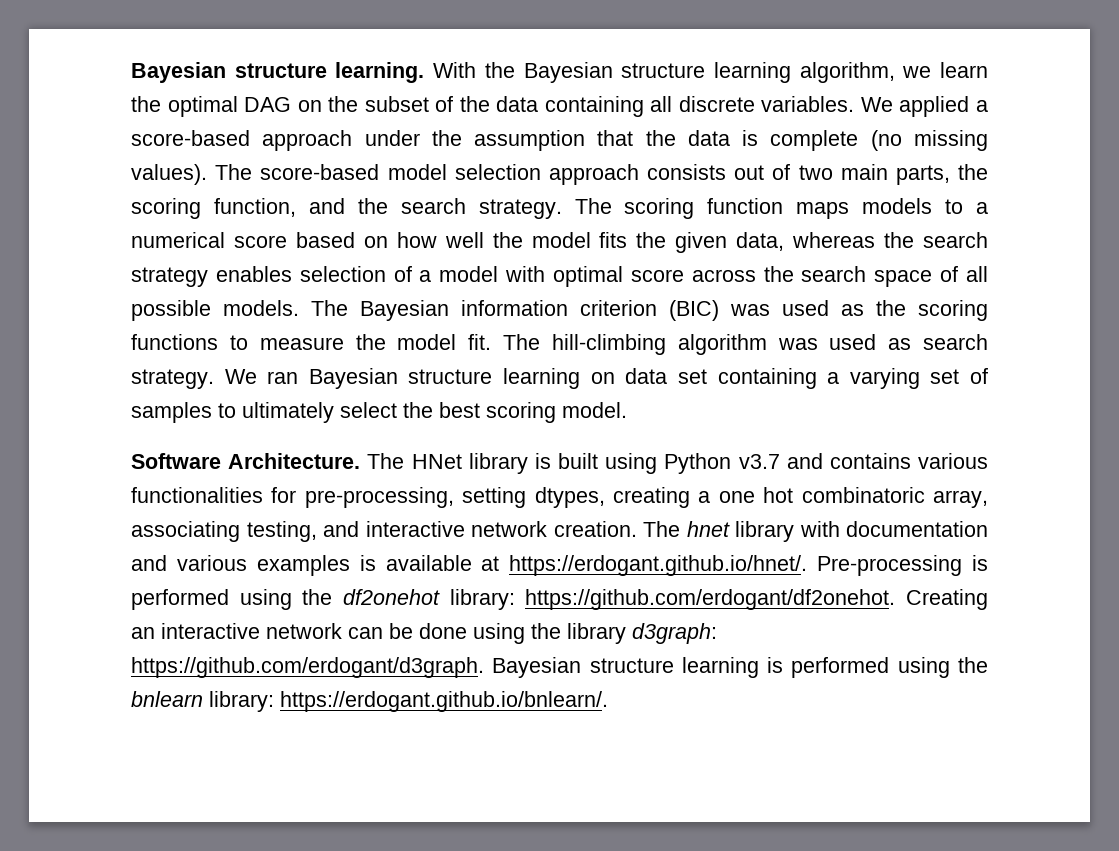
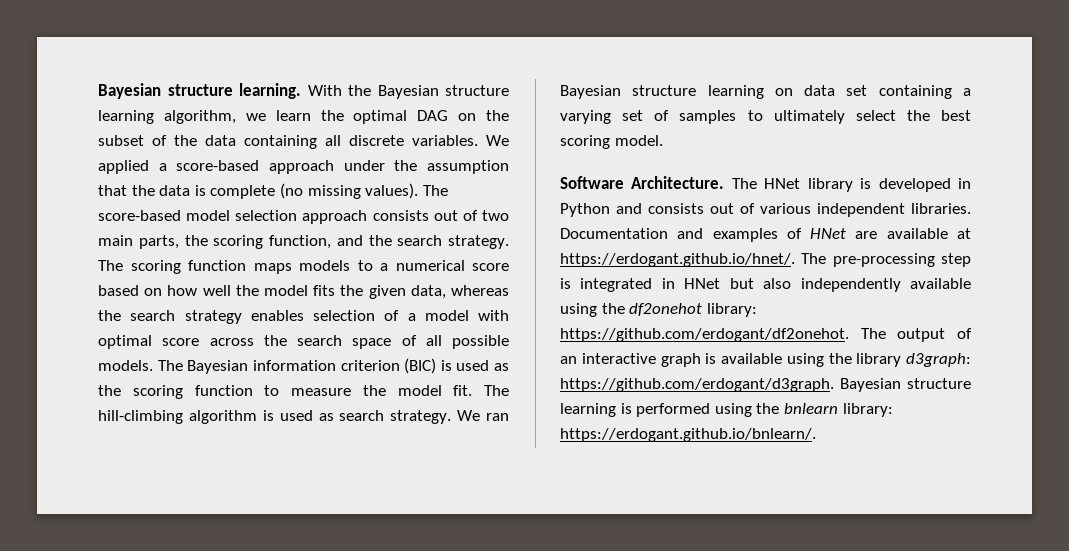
[730,304,770,316] was -> [440,360,452,371] is
[131,334,218,350] functions -> [194,385,253,396] function
[777,338,818,350] was -> [262,410,274,421] is
[558,453,988,474] [131,487,988,508] [131,521,988,542] [131,555,988,576] [131,589,229,610] built using Python v3.7 and contains various functionalities for pre-processing, setting dtypes, creating a one hot combinatoric array, associating testing, and interactive network creation. The hnet library with documentation and various examples is available at https://erdogant.github.io/hnet/. Pre-processing is performed -> [878,178,971,192] [560,203,971,217] [560,228,971,242] [560,253,971,267] [560,278,971,292] developed in Python and consists out of various independent libraries. Documentation and examples of HNet are available at https://erdogant.github.io/hnet/. The pre-processing step is integrated in HNet but also independently available
[906,589,988,610] [131,623,467,639] Creating an interactive network can be done -> [860,328,972,342] [560,353,782,367] The output of an interactive graph is available

